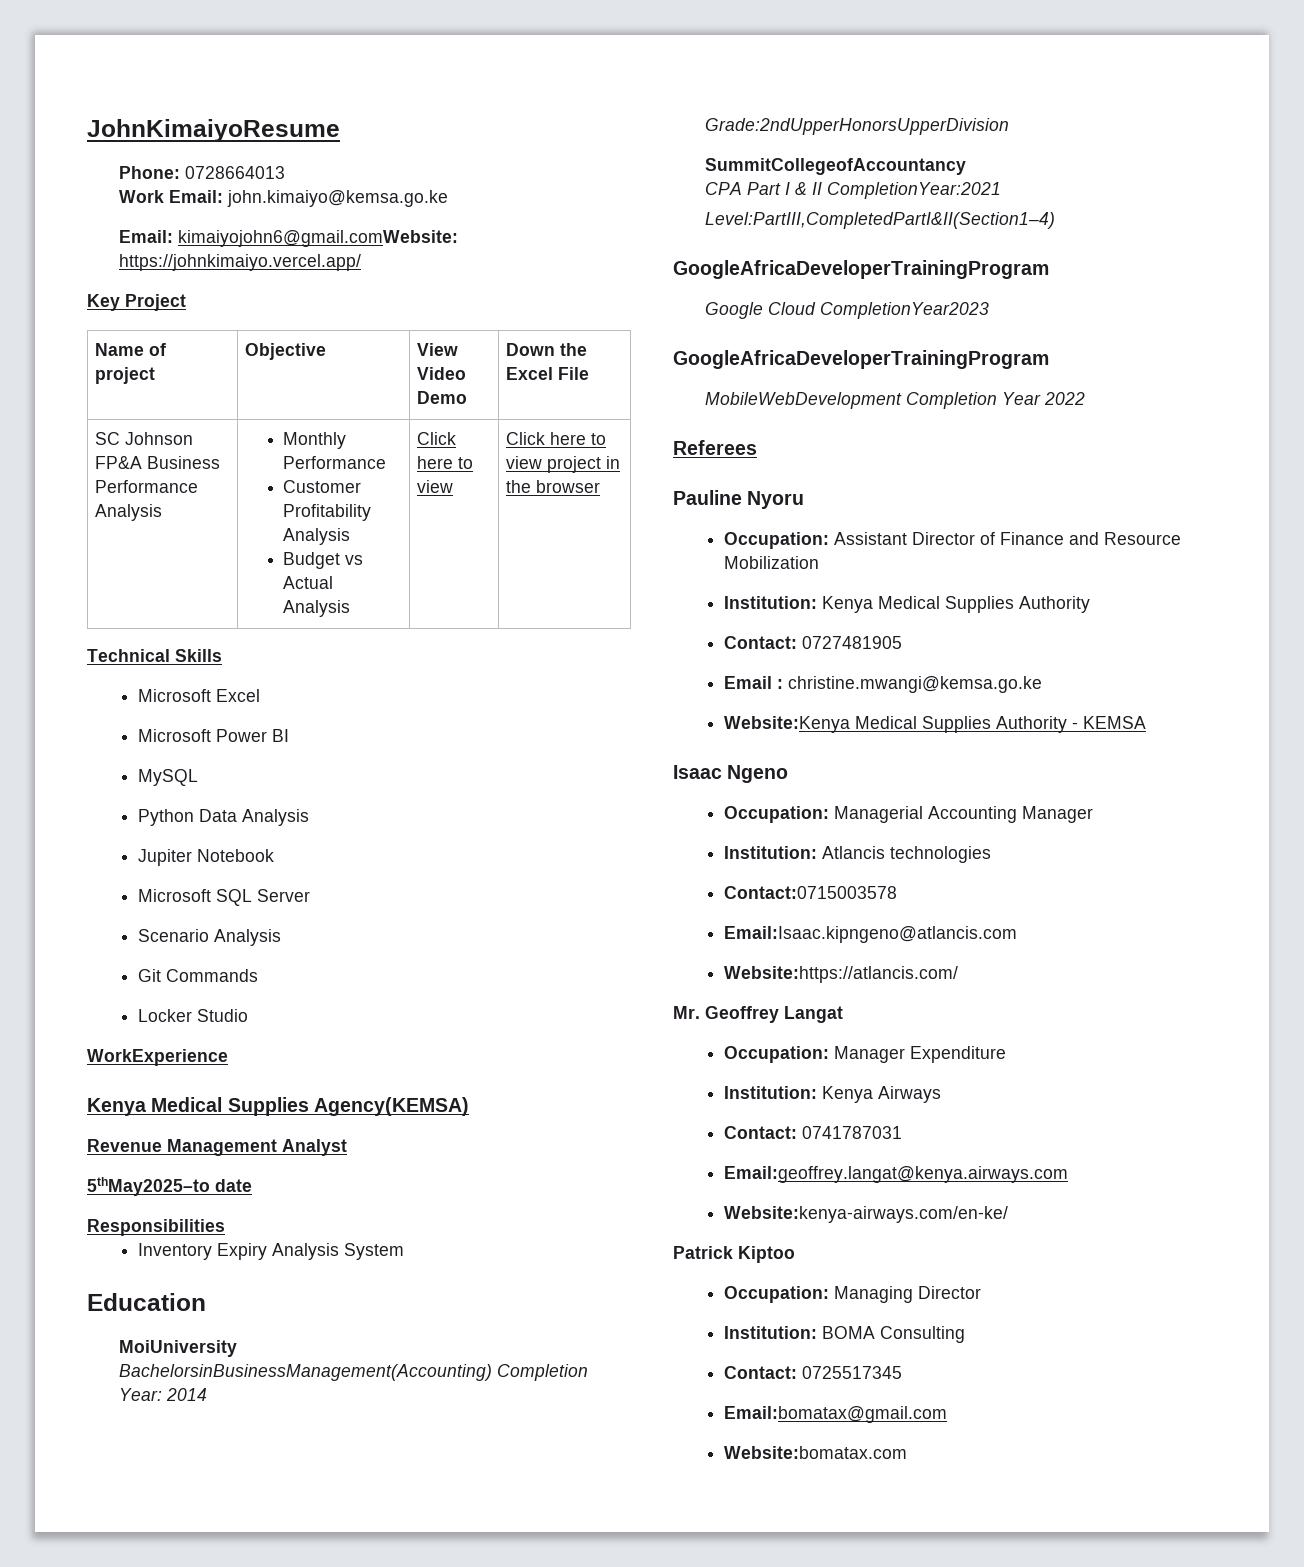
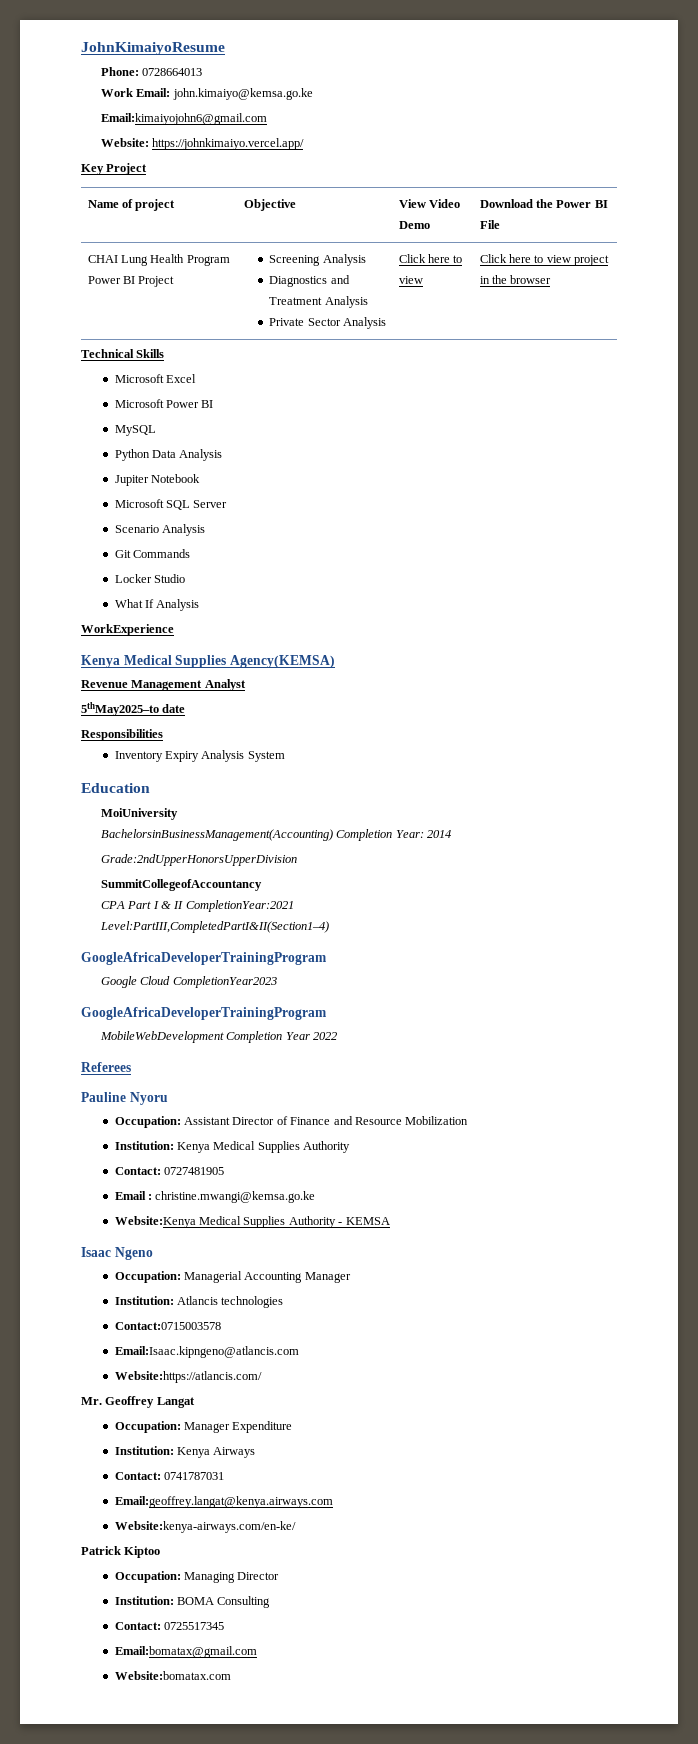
[118,230,458,247] Email: kimaiyojohn6@gmail.comWebsite: -> [100,113,267,125] [100,138,149,147] Email:kimaiyojohn6@gmail.com // Website:
[506,343,588,356] [506,367,590,380] [95,432,194,445] [95,456,221,469] [95,480,199,493] [95,504,163,521] [283,432,347,449] [283,456,387,469] [283,480,362,493] [283,504,372,521] [283,528,351,545] [283,552,364,569] [283,576,334,589] Down the Excel File // SC Johnson FP&A Business Performance Analysis | Monthly Performance // Customer Profitability Analysis // Budget vs Actual -> [479,199,608,208] [479,220,500,229] [87,254,230,266] [87,276,175,287] [269,254,366,266] [269,275,350,287] [269,296,368,308] [269,318,341,326] Download the Power BI File // CHAI Lung Health Program Power BI Project | Screening Analysis // Diagnostics and Treatment Analysis // Private Sector
(249, 1015) none -> [114,599,200,611] // What If Analysis

